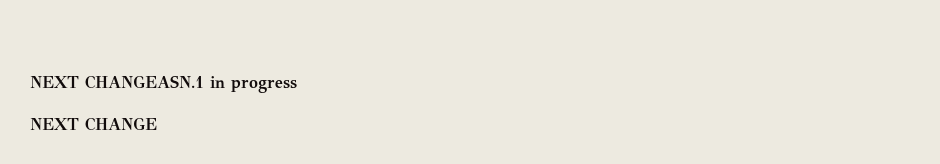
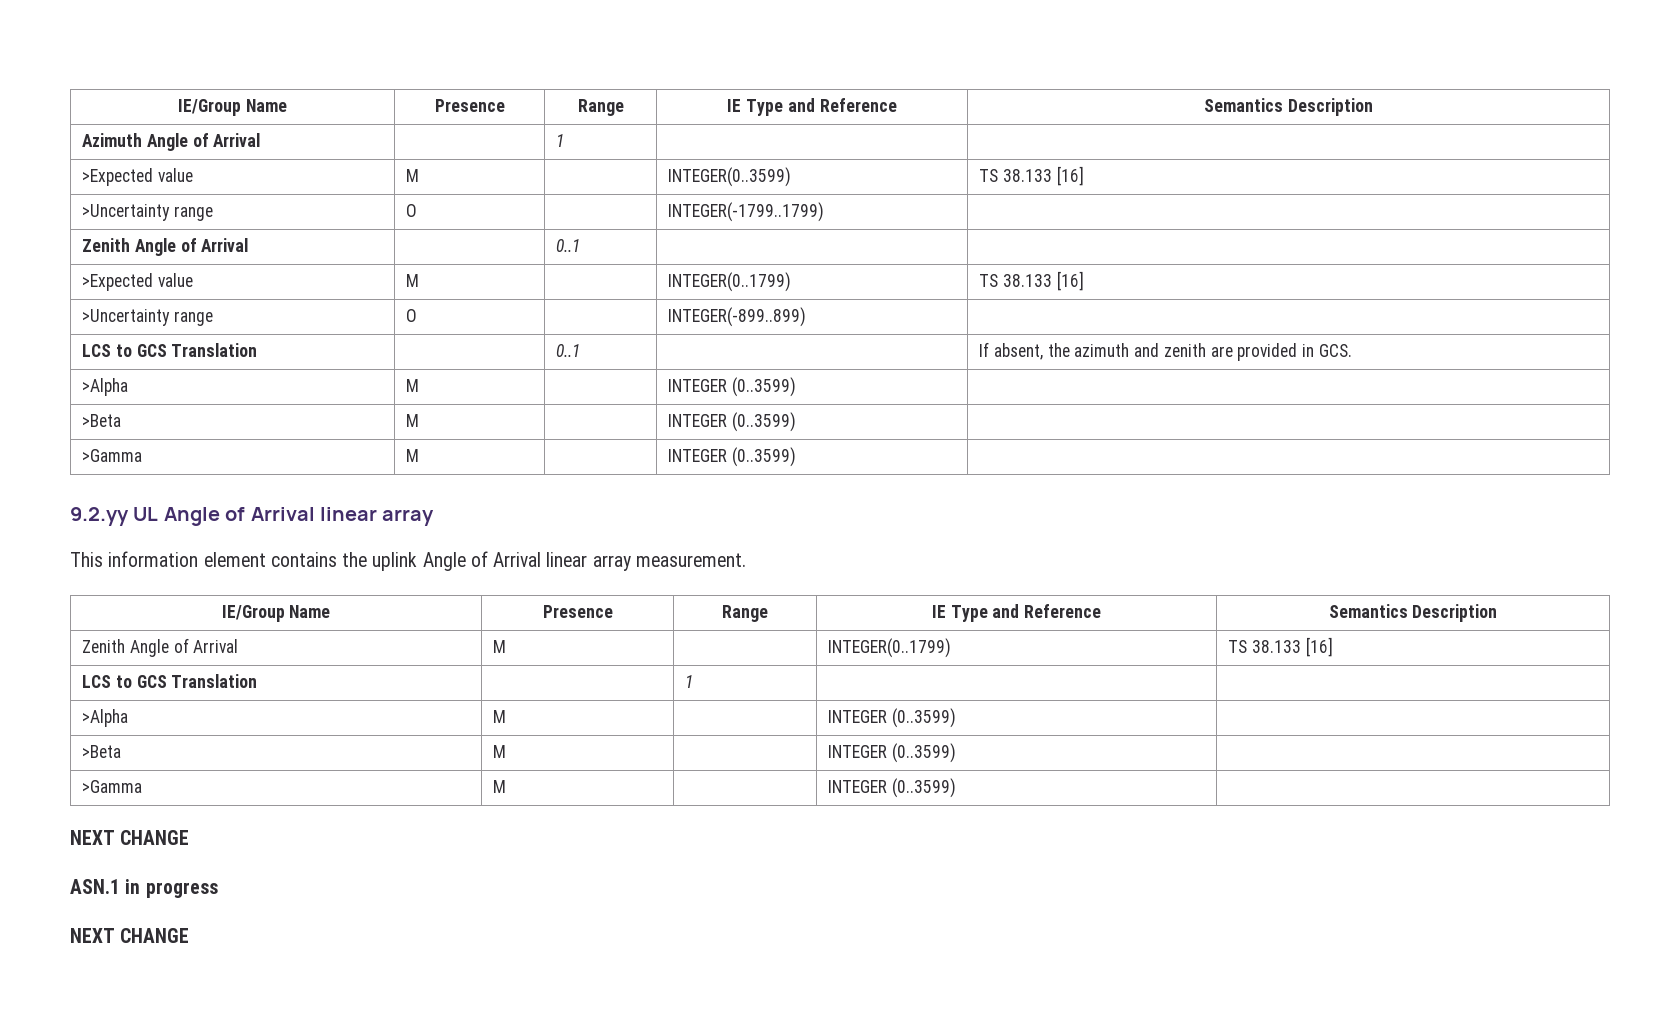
[30,75,204,89] NEXT CHANGEASN.1 -> [178,99,287,116] [434,99,505,112] [577,99,624,116] [727,98,897,116] [1204,98,1373,116] [82,133,261,151] [556,134,565,147] [82,168,194,186] [406,169,420,182] [668,167,792,187] [979,166,1084,186] [82,204,214,221] [406,204,418,217] [668,202,825,222] [82,238,249,256] [556,239,581,252] [82,273,194,291] [406,274,420,287] [668,272,792,292] [979,271,1084,291] [82,309,214,326] [406,309,418,322] [668,307,807,327] [82,343,258,357] [556,344,581,357] [979,342,1352,361] [82,378,129,396] [406,379,420,392] [668,377,797,397] [82,414,122,427] [406,414,420,427] [668,412,797,432] [82,449,143,462] [406,449,420,462] [668,447,797,467] [70,507,435,526] [70,551,746,571] [221,605,331,622] [542,605,613,618] [722,605,768,622] [931,604,1102,622] [1328,604,1498,622] [82,638,239,657] [493,640,507,653] [828,638,952,658] [1228,637,1333,657] [82,674,258,688] [685,675,694,688] [82,709,129,727] [493,710,507,723] [828,708,957,728] [82,745,122,758] [493,745,507,758] [828,743,957,763] [82,780,143,793] [493,780,507,793] [828,778,957,798] [70,830,190,845] [70,879,120,894] IE/Group Name | Presence | Range | IE Type and Reference | Semantics Description // Azimuth Angle of Arrival | | 1 | | // >Expected value | M | | INTEGER(0..3599) | TS 38.133 [16] // >Uncertainty range | O | | INTEGER(-1799..1799) | // Zenith Angle of Arrival | | 0..1 | | // >Expected value | M | | INTEGER(0..1799) | TS 38.133 [16] // >Uncertainty range | O | | INTEGER(-899..899) | // LCS to GCS Translation | | 0..1 | | If absent, the azimuth and zenith are provided in GCS. // >Alpha | M | | INTEGER (0..3599) | // >Beta | M | | INTEGER (0..3599) | // >Gamma | M | | INTEGER (0..3599) | // 9.2.yy UL Angle of Arrival linear array // This information element contains the uplink Angle of Arrival linear array measurement. // IE/Group Name | Presence | Range | IE Type and Reference | Semantics Description // Zenith Angle of Arrival | M | | INTEGER(0..1799) | TS 38.133 [16] // LCS to GCS Translation | | 1 | | // >Alpha | M | | INTEGER (0..3599) | // >Beta | M | | INTEGER (0..3599) | // >Gamma | M | | INTEGER (0..3599) | // NEXT CHANGE // ASN.1

